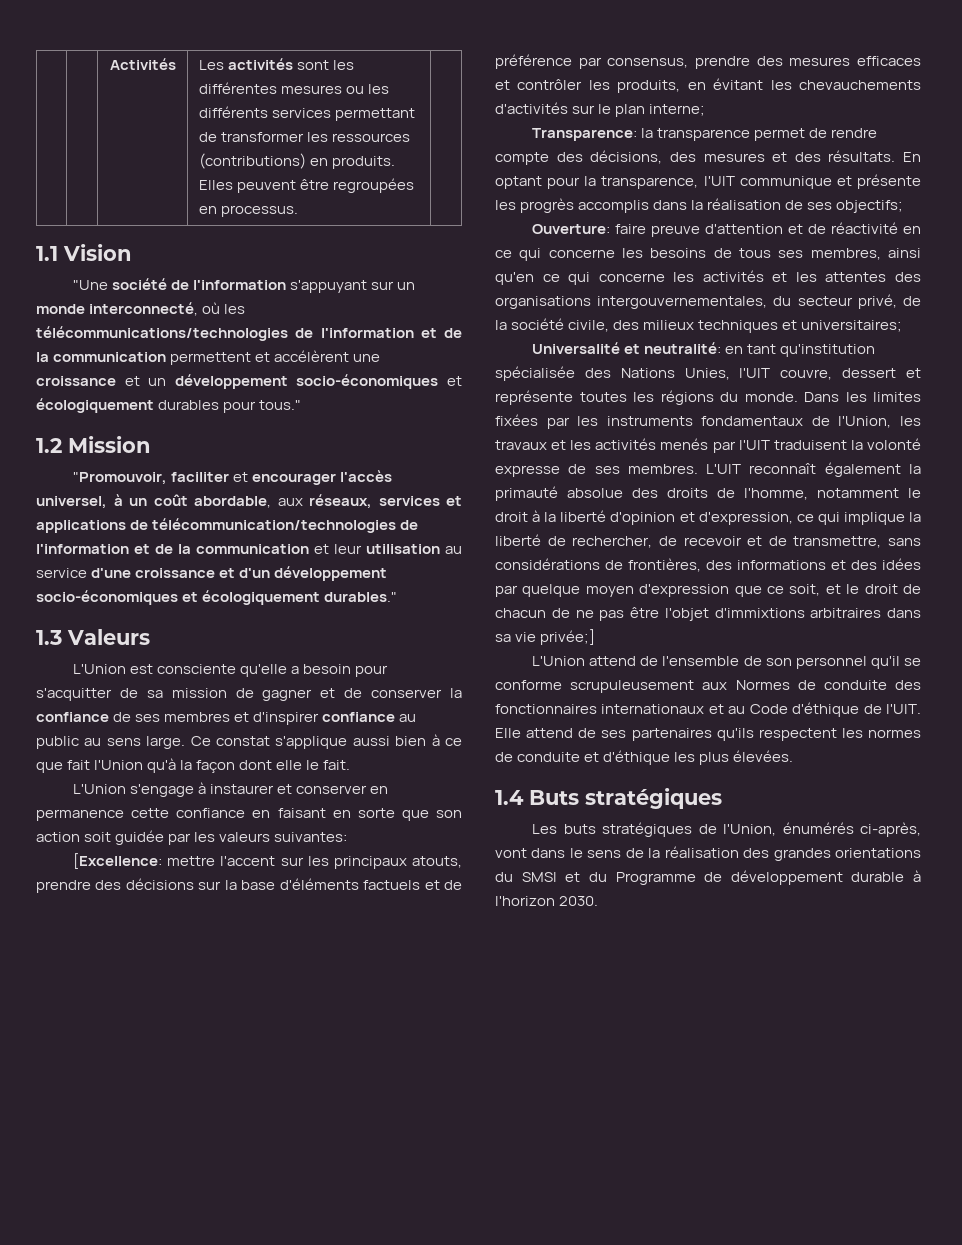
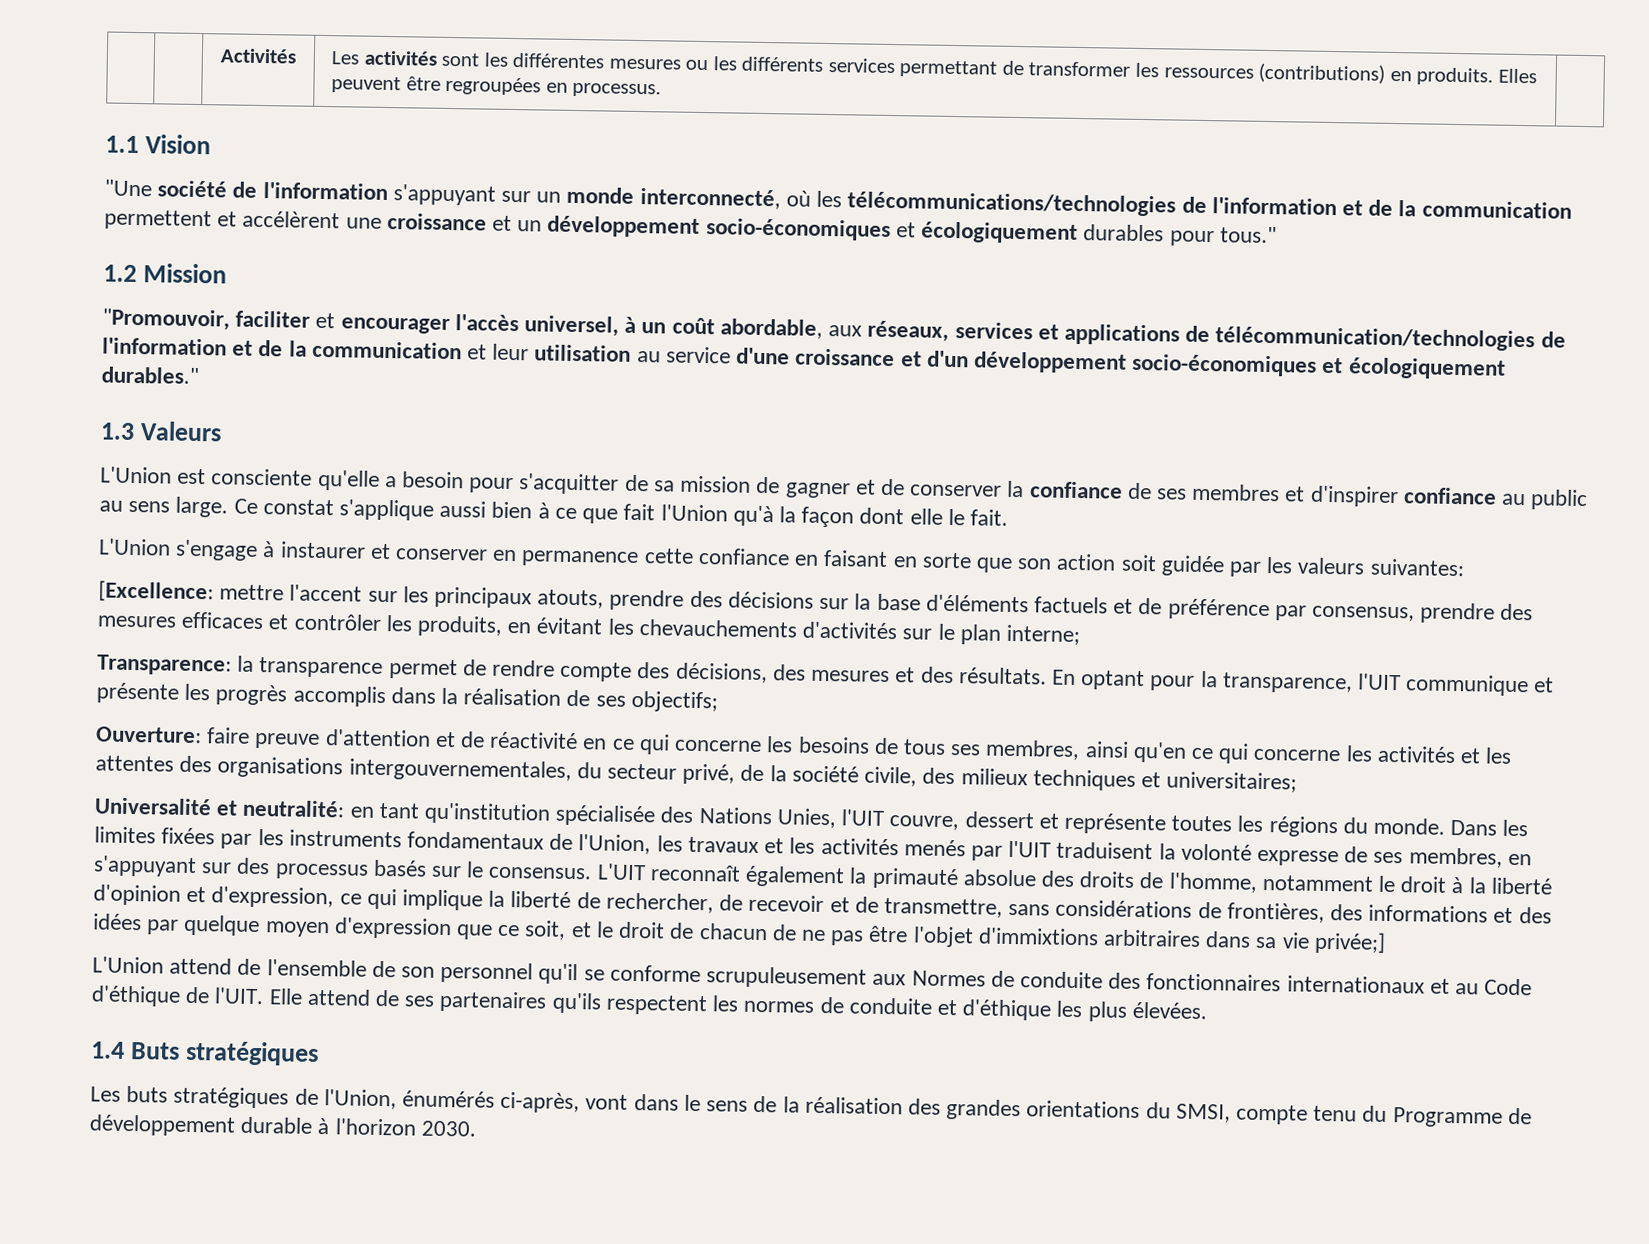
[627,464,698,474] membres. -> [1408,847,1532,868] [93,855,593,880] membres, en s'appuyant sur des processus basés sur le consensus.
[521,872,581,882] SMSI et -> [1175,1103,1358,1125] SMSI, compte tenu

